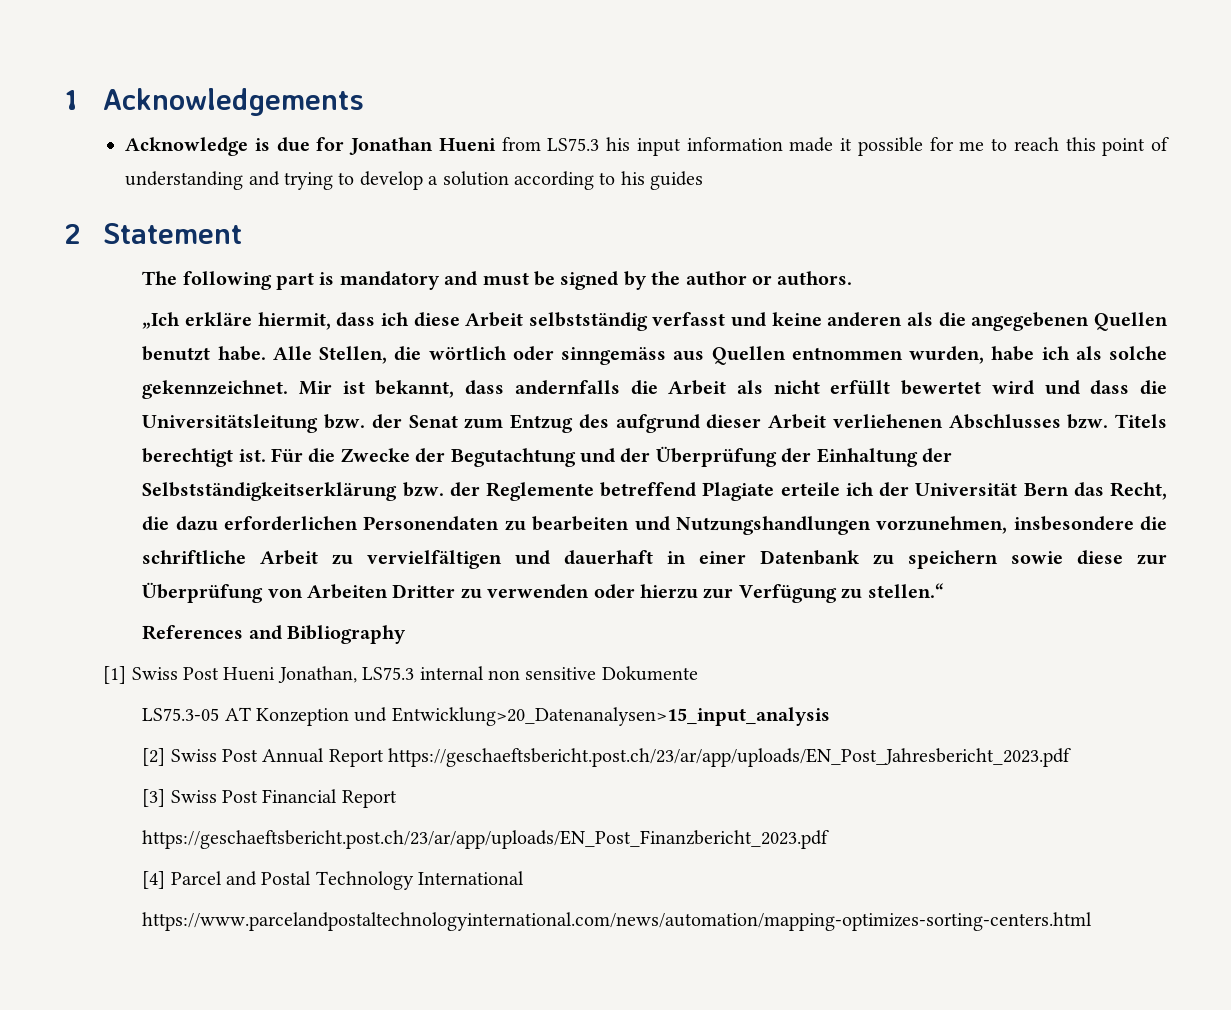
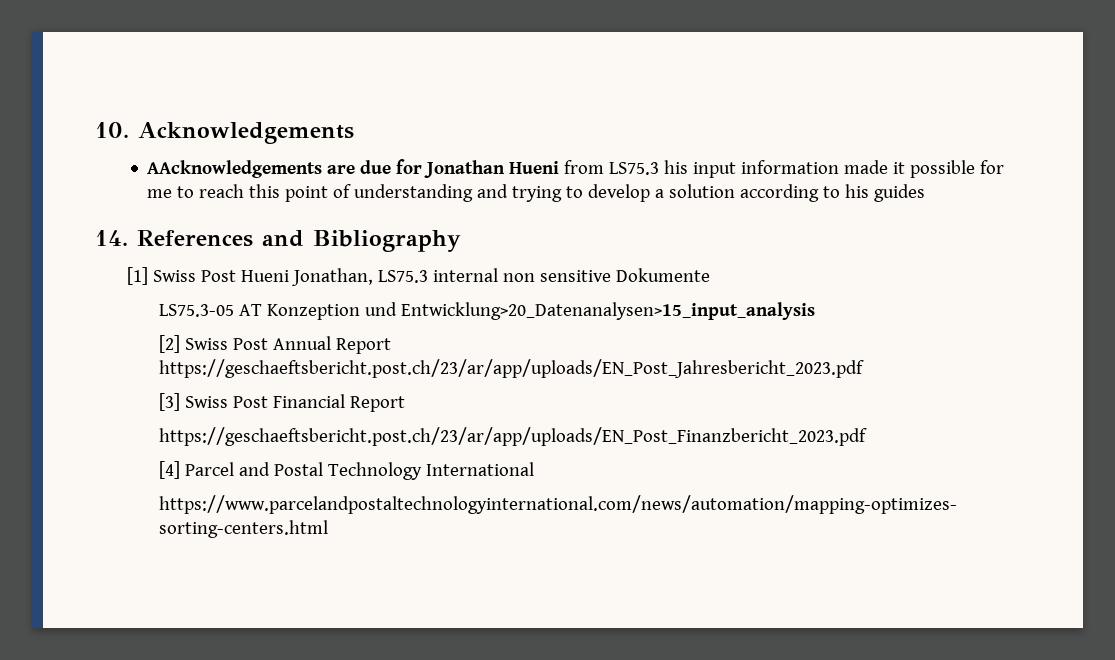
[64,90,78,110] 1 -> [95,122,129,138] 10.
[125,137,270,156] Acknowledge is -> [147,160,356,178] AAcknowledgements are
[64,223,243,244] [142,271,853,290] [142,312,1168,331] [142,346,1167,365] [142,380,1168,399] [142,414,1167,433] [142,446,953,467] [142,482,1167,501] [142,516,1167,535] [142,550,1167,569] [142,582,944,603] 2 Statement // The following part is mandatory and must be signed by the author or authors. // „Ich erkläre hiermit, dass ich diese Arbeit selbstständig verfasst und keine anderen als die angegebenen Quellen benutzt habe. Alle Stellen, die wörtlich oder sinngemäss aus Quellen entnommen wurden, habe ich als solche gekennzeichnet. Mir ist bekannt, dass andernfalls die Arbeit als nicht erfüllt bewertet wird und dass die Universitätsleitung bzw. der Senat zum Entzug des aufgrund dieser Arbeit verliehenen Abschlusses bzw. Titels berechtigt ist. Für die Zwecke der Begutachtung und der Überprüfung der Einhaltung der Selbstständigkeitserklärung bzw. der Reglemente betreffend Plagiate erteile ich der Universität Bern das Recht, die dazu erforderlichen Personendaten zu bearbeiten und Nutzungshandlungen vorzunehmen, insbesondere die schriftliche Arbeit zu vervielfältigen und dauerhaft in einer Datenbank zu speichern sowie diese zur Überprüfung von Arbeiten Dritter zu verwenden oder hierzu zur Verfügung zu stellen.“ // -> [95,230,128,246] 14.

